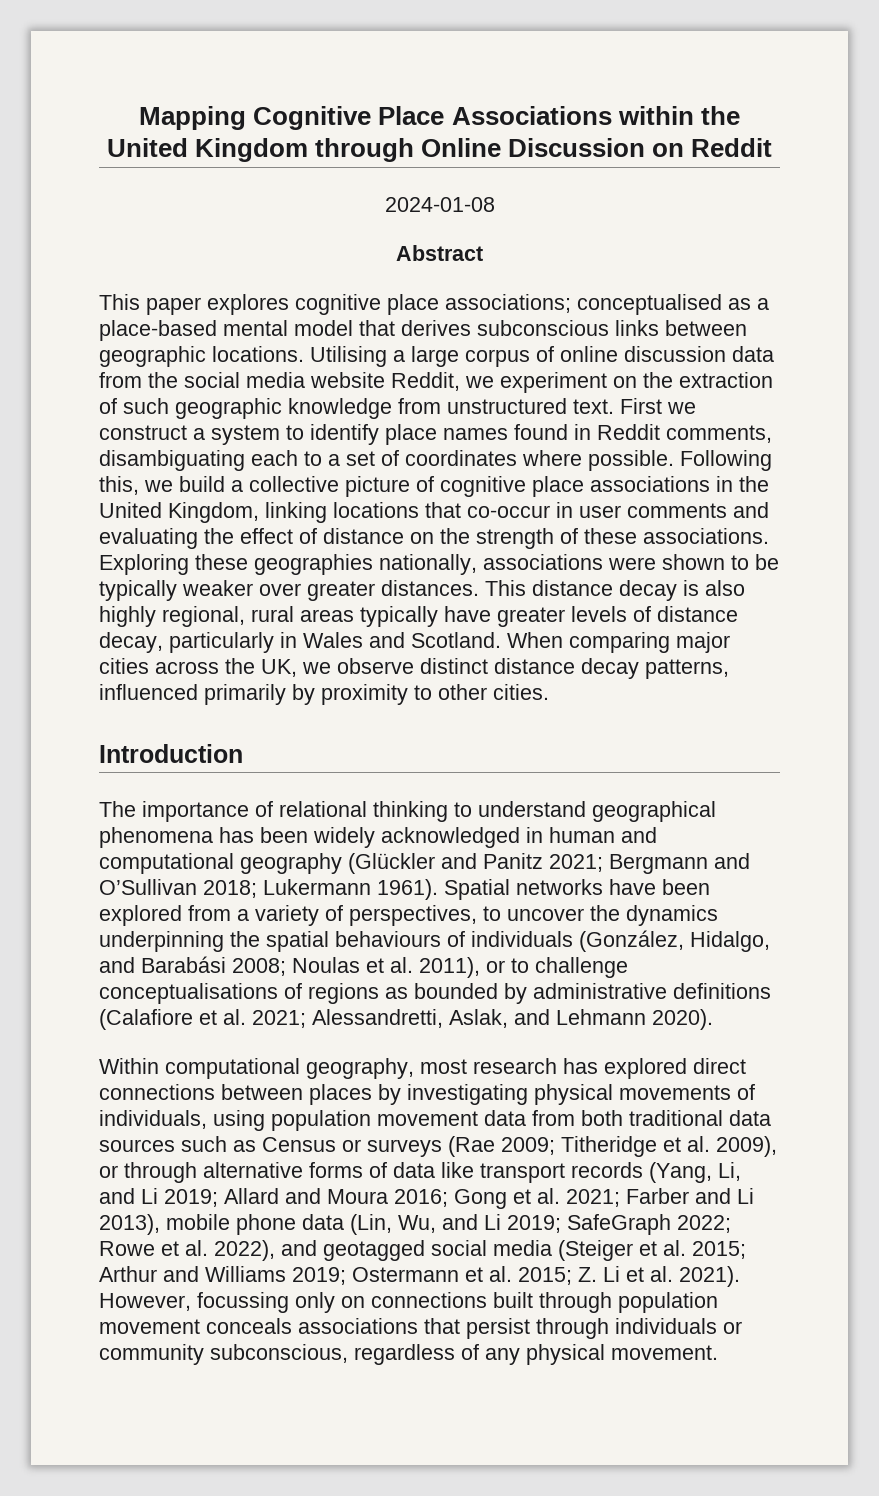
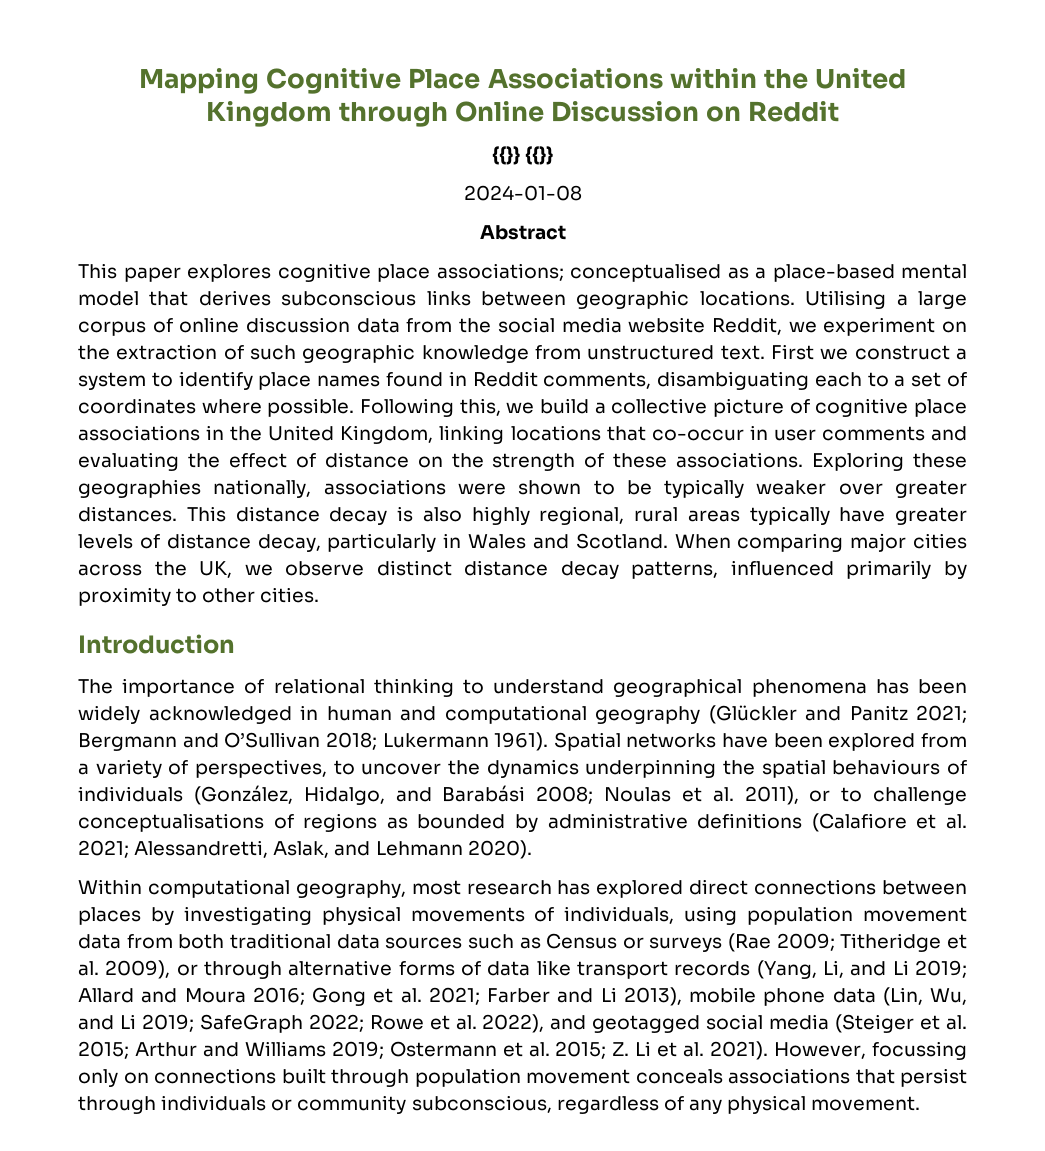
(773, 147) none -> [491,146,554,165] // {{}} {{}}

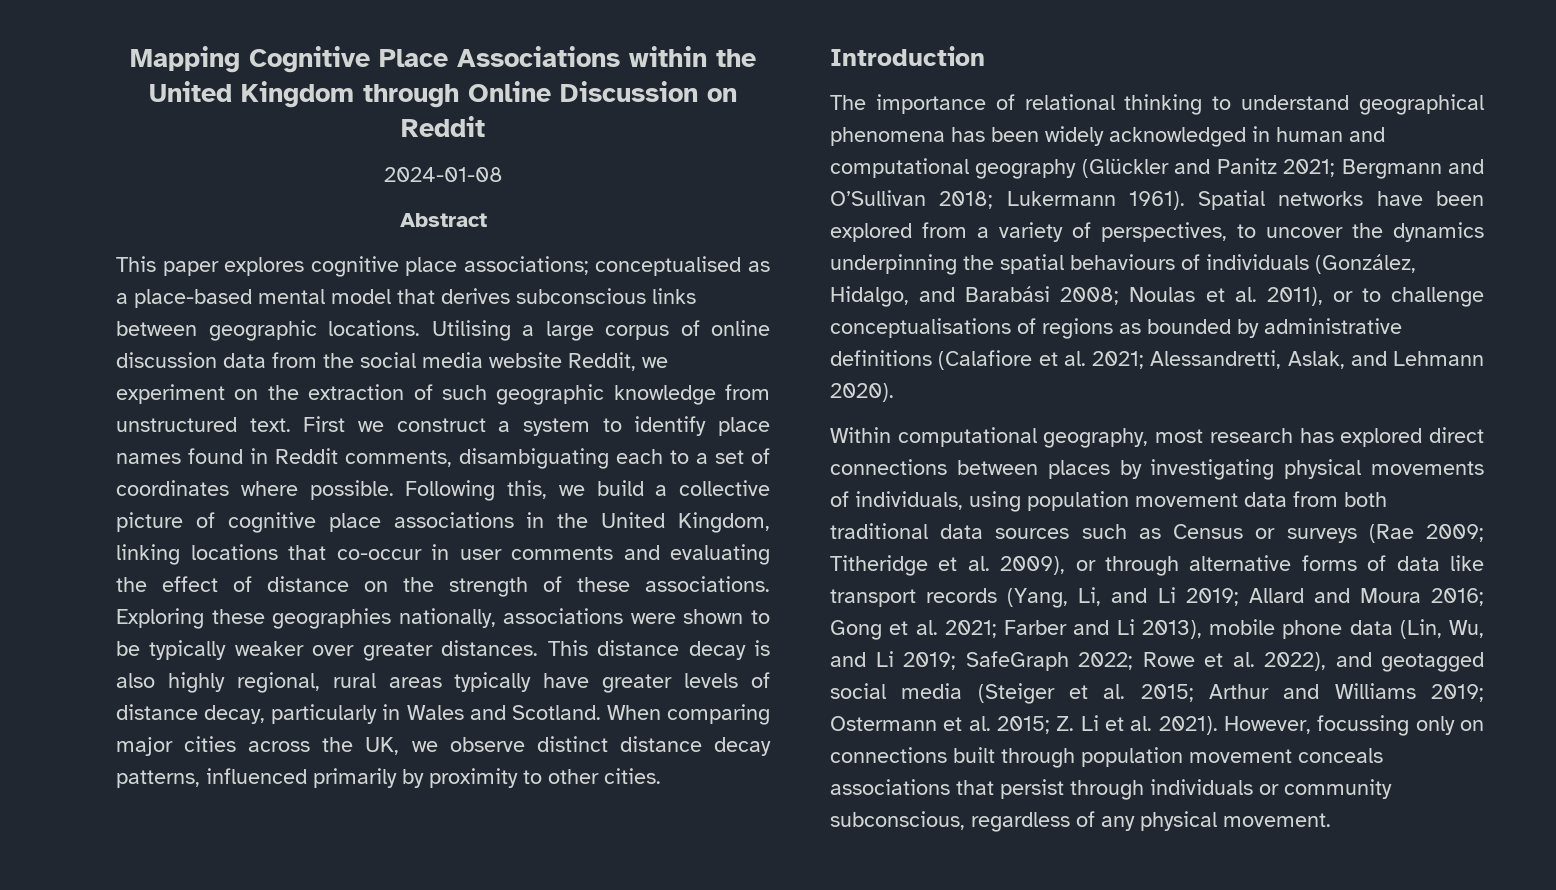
[491,146,554,165] // {{}} {{}} -> (485, 126) none

